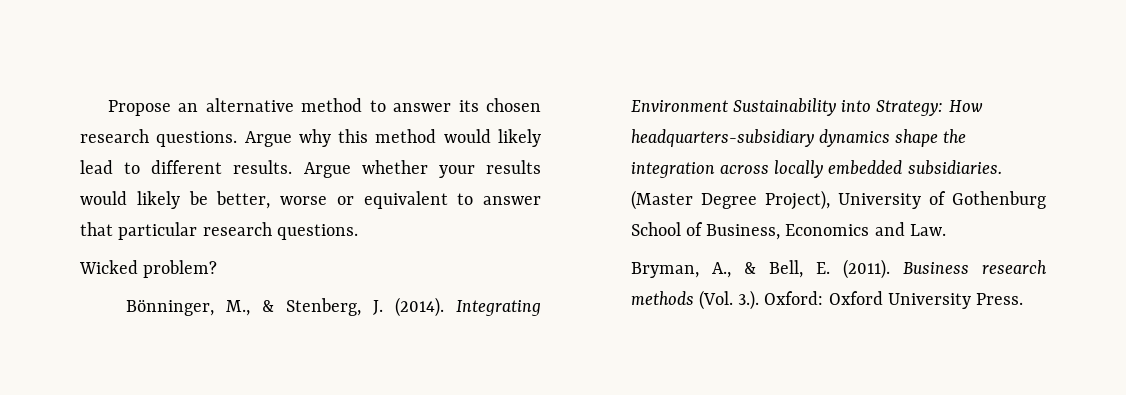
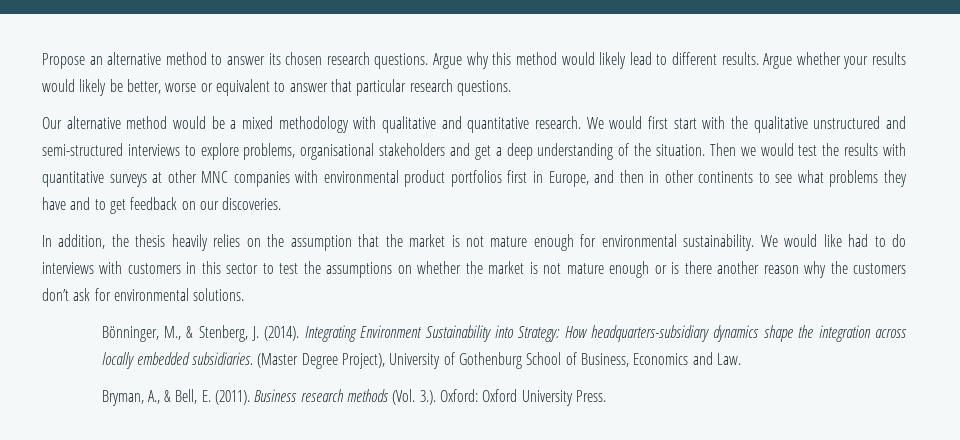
[79,260,218,278] Wicked problem? -> [42,116,906,133] [42,143,907,160] [42,170,907,187] [42,197,282,214] [42,234,907,251] [42,261,907,278] [42,288,245,301] Our alternative method would be a mixed methodology with qualitative and quantitative research. We would first start with the qualitative unstructured and semi-structured interviews to explore problems, organisational stakeholders and get a deep understanding of the situation. Then we would test the results with quantitative surveys at other MNC companies with environmental product portfolios first in Europe, and then in other continents to see what problems they have and to get feedback on our discoveries. // In addition, the thesis heavily relies on the assumption that the market is not mature enough for environmental sustainability. We would like had to do interviews with customers in this sector to test the assumptions on whether the market is not mature enough or is there another reason why the customers don’t ask for environmental solutions.

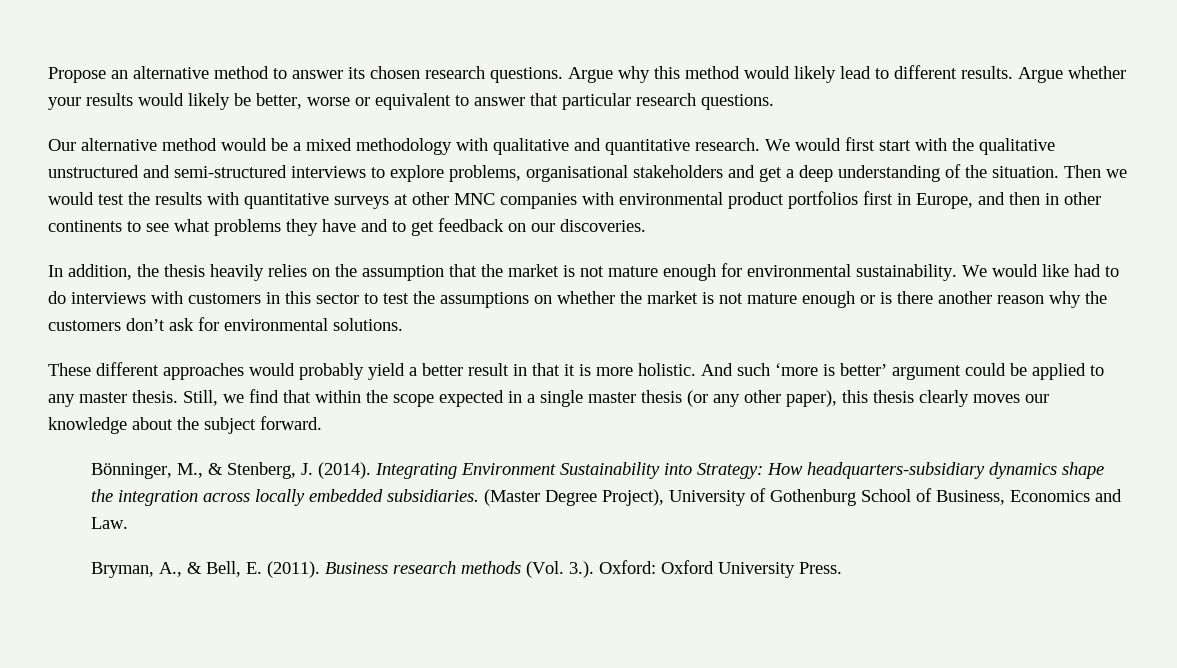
(245, 294) none -> [48,362,1104,380] [48,389,1049,407] [48,416,322,434] // These different approaches would probably yield a better result in that it is more holistic. And such ‘more is better’ argument could be applied to any master thesis. Still, we find that within the scope expected in a single master thesis (or any other paper), this thesis clearly moves our knowledge about the subject forward.

